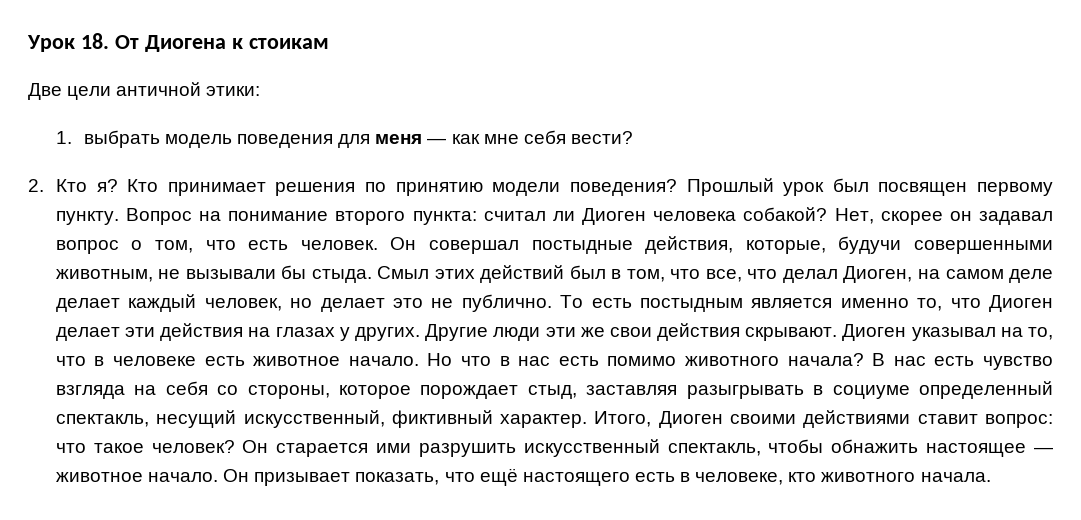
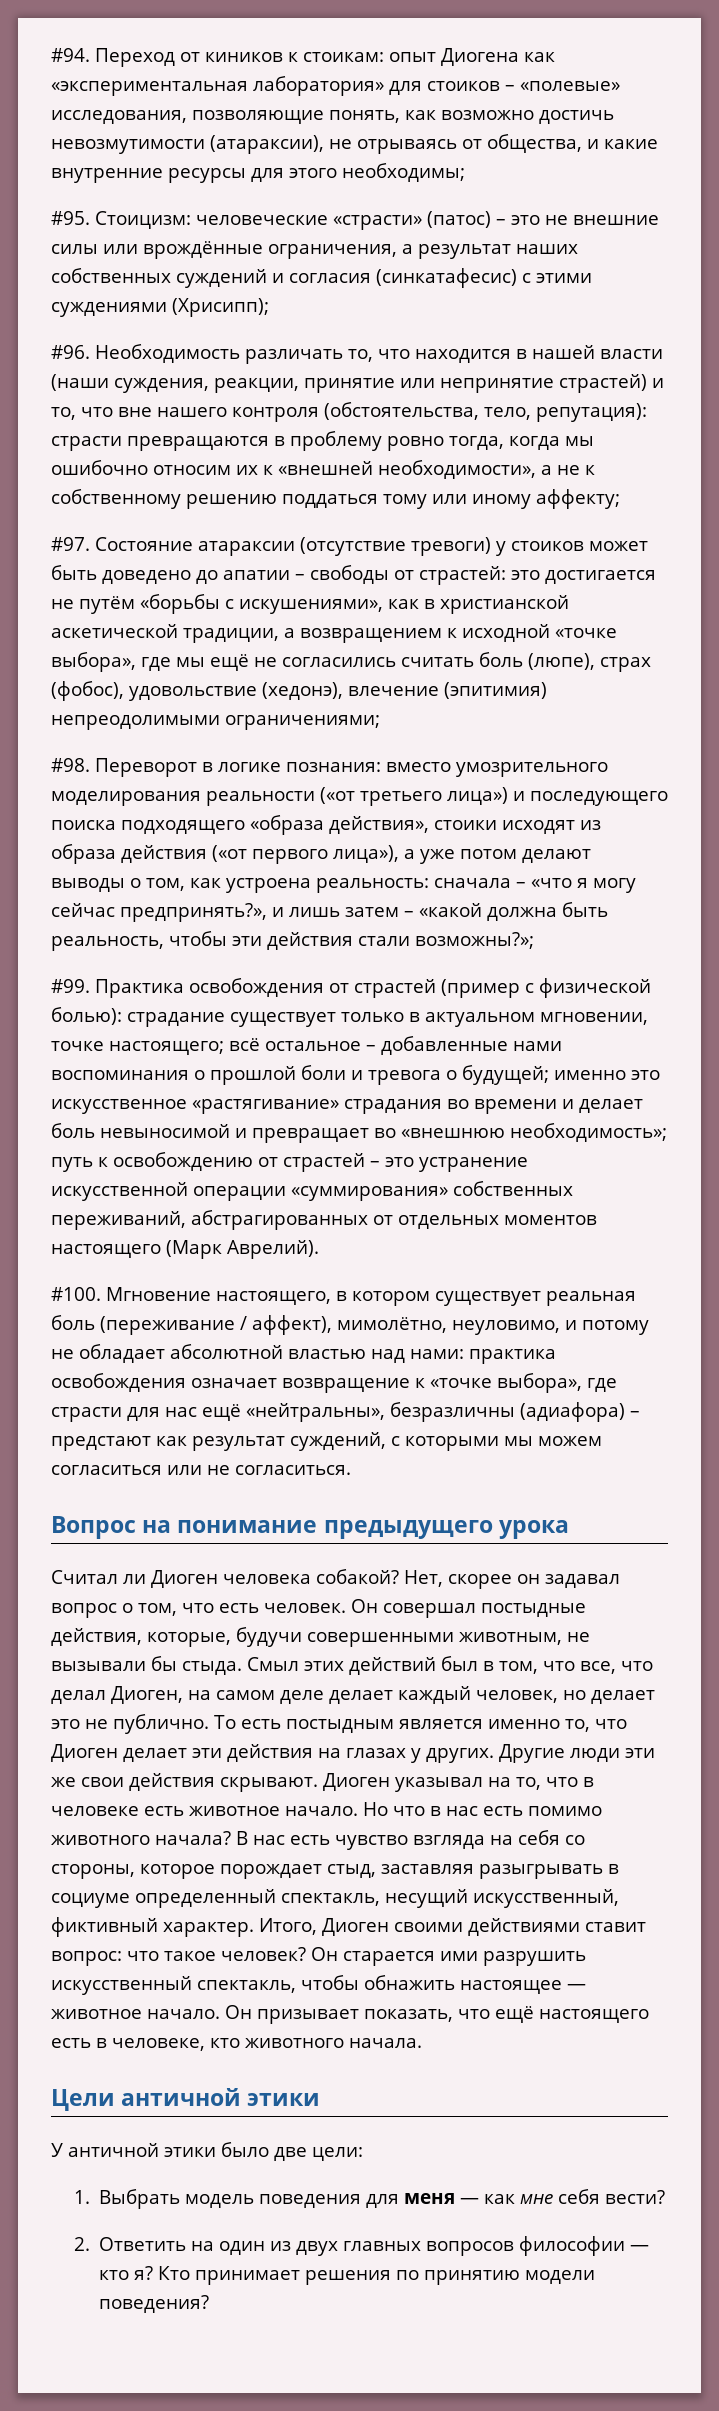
[27,33,329,52] [28,82,261,100] [55,130,633,148] [28,178,1054,196] [55,208,546,225] Урок 18. От Диогена к стоикам // Две цели античной этики: // 1. выбрать модель поведения для меня — как мне себя вести? // 2. Кто я? Кто принимает решения по принятию модели поведения? Прошлый урок был посвящен первому пункту. Вопрос на понимание второго пункта: считал -> [51,48,555,67] [51,76,620,96] [51,110,614,124] [51,134,658,154] [51,163,465,183] [51,211,659,230] [51,241,578,259] [51,268,592,288] [51,298,269,317] [51,344,663,364] [51,374,664,393] [51,402,647,422] [51,431,594,451] [51,460,595,479] [51,489,620,509] [51,537,648,556] [51,565,656,585] [51,594,569,614] [51,624,617,643] [51,652,651,672] [51,681,547,701] [51,715,380,730] [51,758,608,777] [51,787,668,806] [51,815,601,835] [51,844,591,864] [51,878,636,893] [51,902,608,922] [51,931,534,951] [51,978,651,998] [51,1007,648,1027] [51,1036,562,1055] [51,1065,660,1085] [51,1099,643,1114] [51,1123,667,1143] [51,1152,528,1172] [51,1181,573,1201] [51,1210,597,1230] [51,1240,319,1259] [51,1287,636,1306] [51,1315,649,1335] [51,1344,556,1364] [51,1373,617,1393] [51,1402,640,1422] [51,1432,602,1451] [51,1465,351,1475] [51,1516,569,1539] [51,1570,118,1584] #94. Переход от киников к стоикам: опыт Диогена как «экспериментальная лаборатория» для стоиков – «полевые» исследования, позволяющие понять, как возможно достичь невозмутимости (атараксии), не отрываясь от общества, и какие внутренние ресурсы для этого необходимы; // #95. Стоицизм: человеческие «страсти» (патос) – это не внешние силы или врождённые ограничения, а результат наших собственных суждений и согласия (синкатафесис) с этими суждениями (Хрисипп); // #96. Необходимость различать то, что находится в нашей власти (наши суждения, реакции, принятие или непринятие страстей) и то, что вне нашего контроля (обстоятельства, тело, репутация): страсти превращаются в проблему ровно тогда, когда мы ошибочно относим их к «внешней необходимости», а не к собственному решению поддаться тому или иному аффекту; // #97. Состояние атараксии (отсутствие тревоги) у стоиков может быть доведено до апатии – свободы от страстей: это достигается не путём «борьбы с искушениями», как в христианской аскетической традиции, а возвращением к исходной «точке выбора», где мы ещё не согласились считать боль (люпе), страх (фобос), удовольствие (хедонэ), влечение (эпитимия) непреодолимыми ограничениями; // #98. Переворот в логике познания: вместо умозрительного моделирования реальности («от третьего лица») и последующего поиска подходящего «образа действия», стоики исходят из образа действия («от первого лица»), а уже потом делают выводы о том, как устроена реальность: сначала – «что я могу сейчас предпринять?», и лишь затем – «какой должна быть реальность, чтобы эти действия стали возможны?»; // #99. Практика освобождения от страстей (пример с физической болью): страдание существует только в актуальном мгновении, точке настоящего; всё остальное – добавленные нами воспоминания о прошлой боли и тревога о будущей; именно это искусственное «растягивание» страдания во времени и делает боль невыносимой и превращает во «внешнюю необходимость»; путь к освобождению от страстей – это устранение искусственной операции «суммирования» собственных переживаний, абстрагированных от отдельных моментов настоящего (Марк Аврелий). // #100. Мгновение настоящего, в котором существует реальная боль (переживание / аффект), мимолётно, неуловимо, и потому не обладает абсолютной властью над нами: практика освобождения означает возвращение к «точке выбора», где страсти для нас ещё «нейтральны», безразличны (адиафора) – предстают как результат суждений, с которыми мы можем согласиться или не согласиться. // Вопрос на понимание предыдущего урока // Считал
(991, 477) none -> [51,2088,321,2111] [51,2142,363,2161] [74,2189,666,2209] [74,2236,650,2256] [99,2266,596,2285] [99,2295,210,2313] // Цели античной этики // У античной этики было две цели: // 1. Выбрать модель поведения для меня — как мне себя вести? // 2. Ответить на один из двух главных вопросов философии — кто я? Кто принимает решения по принятию модели поведения?

